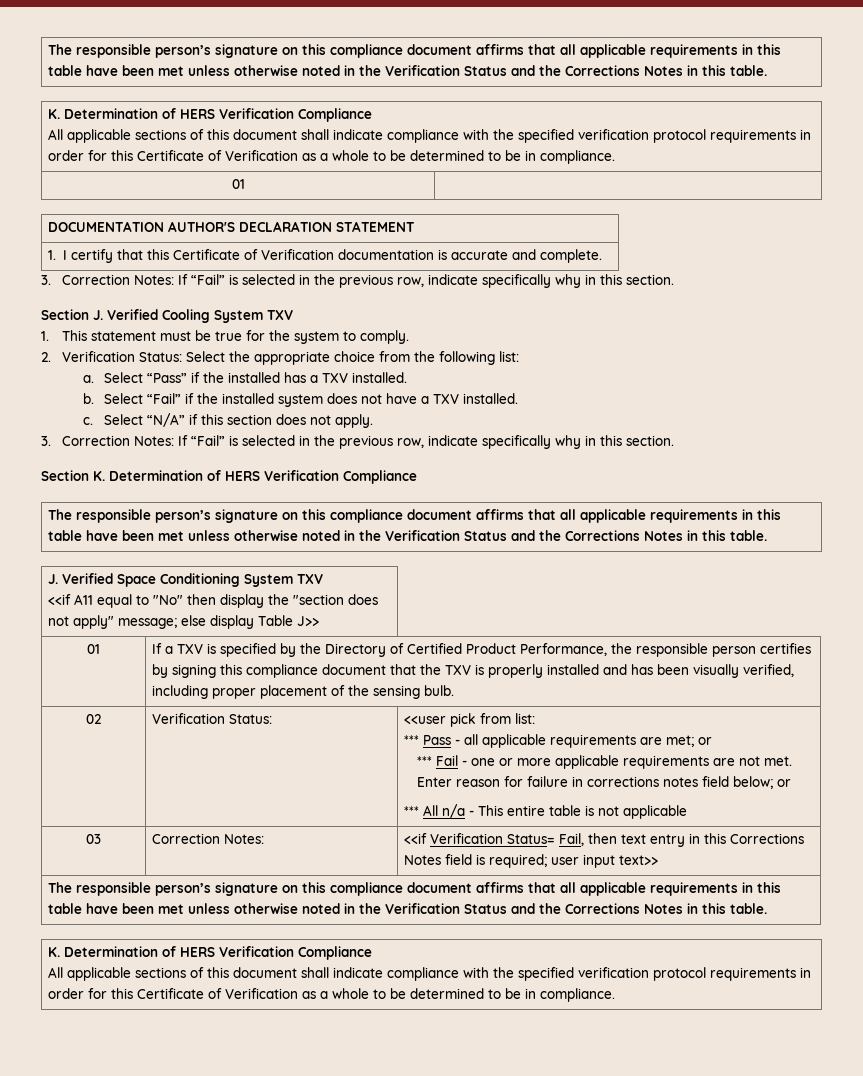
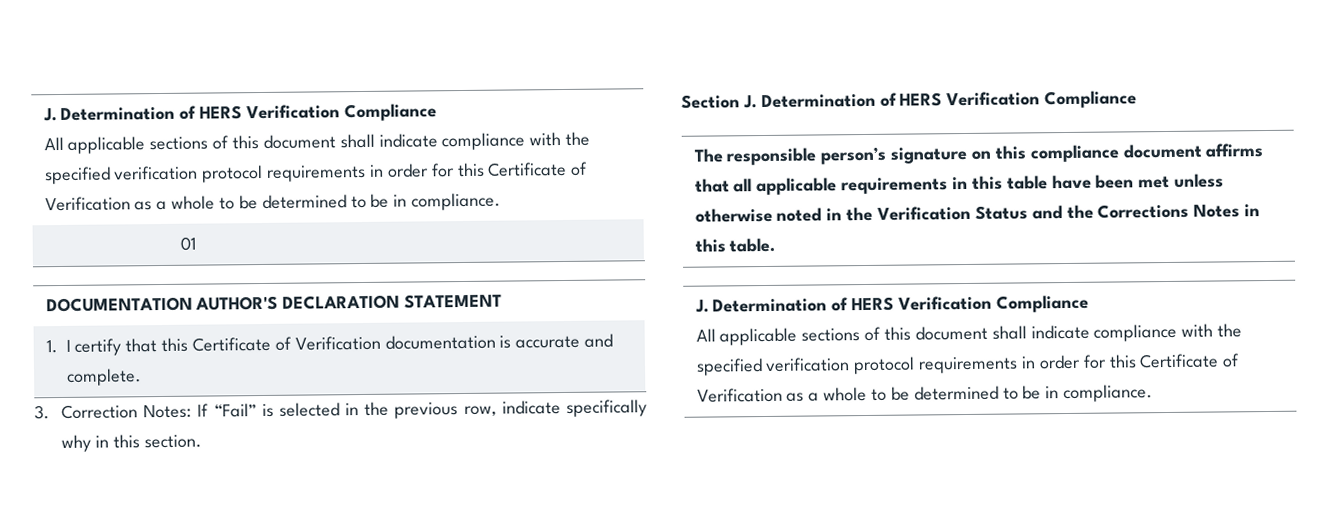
[48,44,782,58] [48,65,768,76] [48,109,61,119] The responsible person’s signature on this compliance document affirms that all applicable requirements in this table have been met unless otherwise noted in the Verification Status and the Corrections Notes in this table. // K. -> [42,108,57,122] J.
[107,309,293,323] [41,330,409,344] [41,351,519,365] [82,372,407,383] [82,393,518,407] [82,413,373,428] [41,435,674,449] [41,470,105,481] Verified Cooling System TXV // 1. This statement must be true for the system to comply. // 2. Verification Status: Select the appropriate choice from the following list: // a. Select “Pass” if the installed has a TXV installed. // b. Select “Fail” if the installed system does not have a TXV installed. // c. Select “N/A” if this section does not apply. // 3. Correction Notes: If “Fail” is selected in the previous row, indicate specifically why in this section. // Section K. -> (757, 102) none
[62,573,324,587] [48,594,379,608] [48,615,320,629] [87,644,100,654] [152,643,812,657] [152,664,795,678] [152,685,455,699] [86,714,101,724] [152,713,273,724] [404,713,536,727] [404,734,713,748] [416,755,792,769] [416,776,791,789] [404,804,688,819] [86,834,101,844] [152,833,265,844] [404,833,805,847] [404,854,659,868] [48,882,782,896] [48,903,768,914] [48,947,61,957] Verified Space Conditioning System TXV // <<if A11 equal to "No" then display the "section does not apply" message; else display Table J>> // 01 | If a TXV is specified by the Directory of Certified Product Performance, the responsible person certifies by signing this compliance document that the TXV is properly installed and has been visually verified, including proper placement of the sensing bulb. // 02 | Verification Status: | <<user pick from list: // *** Pass - all applicable requirements are met; or // *** Fail - one or more applicable requirements are not met. Enter reason for failure in corrections notes field below; or // *** All n/a - This entire table is not applicable // 03 | Correction Notes: | <<if Verification Status= Fail, then text entry in this Corrections Notes field is required; user input text>> // The responsible person’s signature on this compliance document affirms that all applicable requirements in this table have been met unless otherwise noted in the Verification Status and the Corrections Notes in this table. // K. -> (709, 306) none

